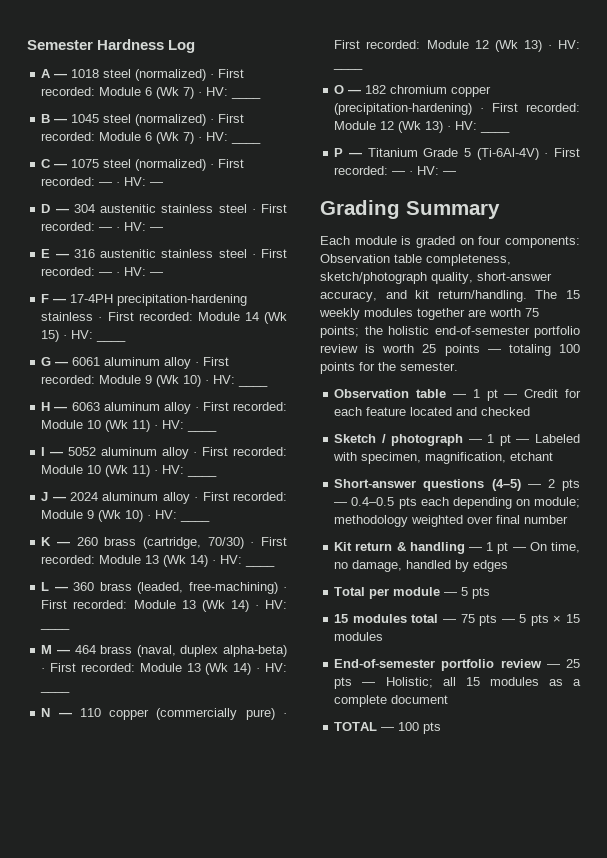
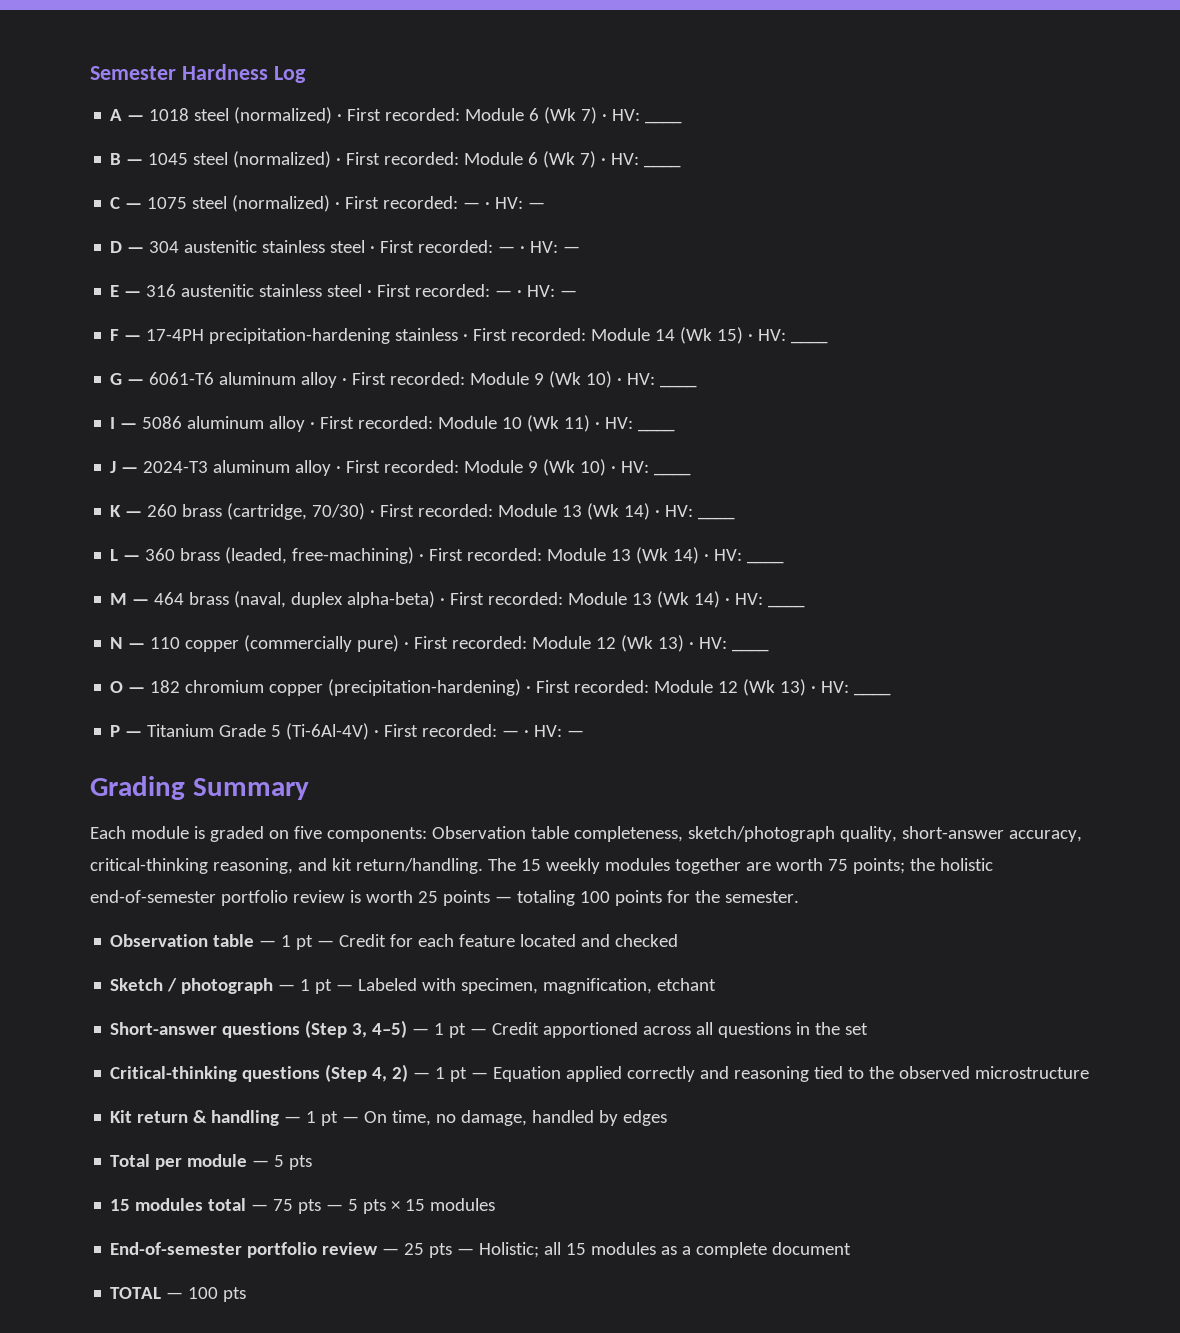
[72,357,101,366] 6061 -> [149,372,215,385] 6061-T6
[41,402,287,414] [41,420,185,432] [187,429,218,432] // H — 6063 aluminum alloy · First recorded: Module 10 (Wk 11) · HV: ____ -> (698, 386) none
[67,447,96,456] 5052 -> [142,416,183,429] 5086
[70,492,99,501] 2024 -> [143,461,209,473] 2024-T3
[478,236,502,245] four -> [293,826,322,839] five
(377, 296) none -> [90,858,293,874] critical-thinking reasoning,
[491,479,580,491] [334,497,580,509] [334,515,569,527] (4–5) — 2 pts — 0.4–0.5 pts each depending on module; methodology weighted over final number -> [305,1020,869,1038] [110,1064,1090,1082] (Step 3, 4–5) — 1 pt — Credit apportioned across all questions in the set // Critical-thinking questions (Step 4, 2) — 1 pt — Equation applied correctly and reasoning tied to the observed microstructure

